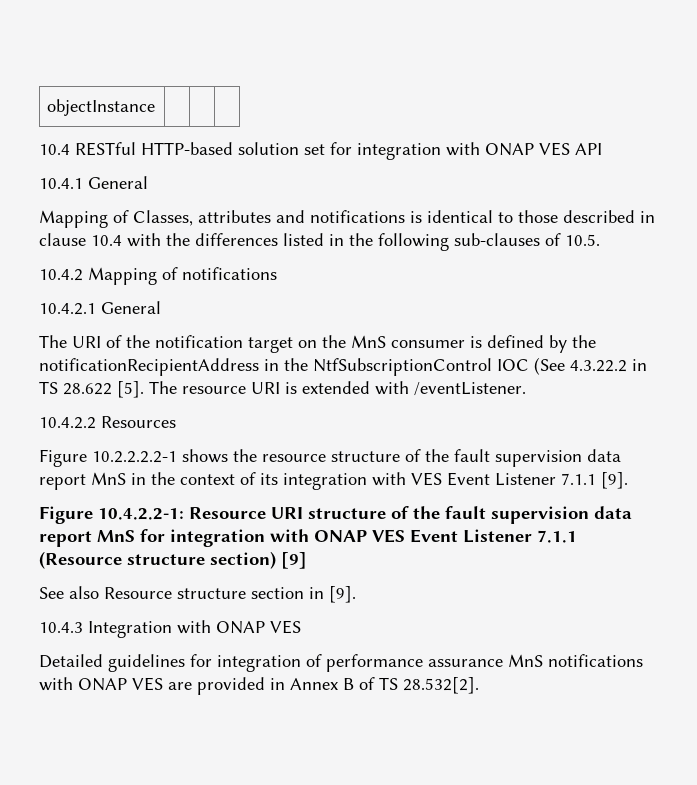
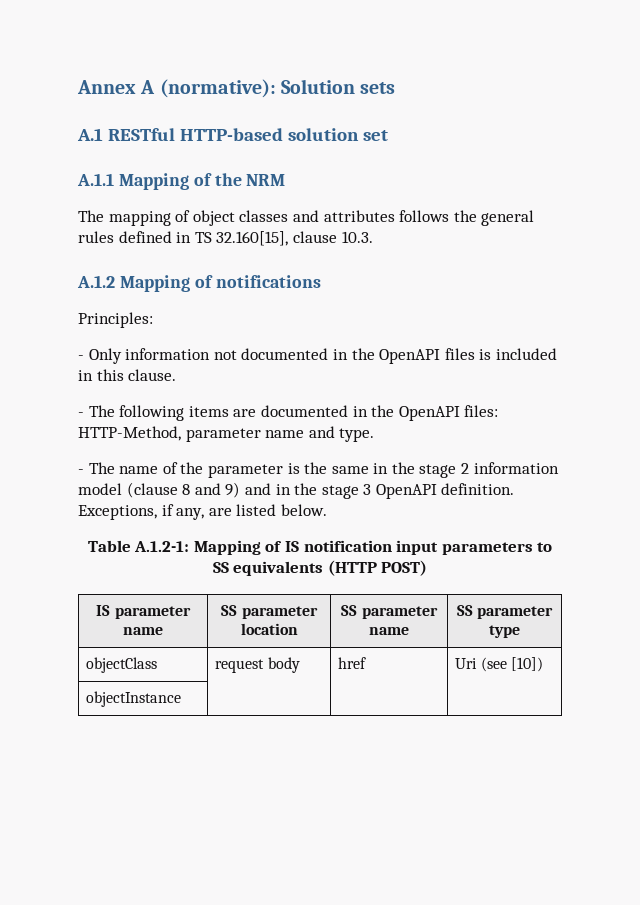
[47,99,156,116] [39,142,602,160] [39,176,148,189] [39,210,655,228] [39,233,600,251] [39,267,277,285] [39,301,161,315] [39,335,596,353] [39,357,647,376] [39,381,526,398] [39,416,176,429] [39,449,621,467] [39,472,628,490] [39,506,632,524] [39,529,577,547] [39,551,307,569] [39,586,356,603] [39,620,301,638] [39,654,643,672] [39,677,479,695] objectInstance | | | // 10.4 RESTful HTTP-based solution set for integration with ONAP VES API // 10.4.1 General // Mapping of Classes, attributes and notifications is identical to those described in clause 10.4 with the differences listed in the following sub-clauses of 10.5. // 10.4.2 Mapping of notifications // 10.4.2.1 General // The URI of the notification target on the MnS consumer is defined by the notificationRecipientAddress in the NtfSubscriptionControl IOC (See 4.3.22.2 in TS 28.622 [5]. The resource URI is extended with /eventListener. // 10.4.2.2 Resources // Figure 10.2.2.2.2-1 shows the resource structure of the fault supervision data report MnS in the context of its integration with VES Event Listener 7.1.1 [9]. // Figure 10.4.2.2-1: Resource URI structure of the fault supervision data report MnS for integration with ONAP VES Event Listener 7.1.1 (Resource structure section) [9] // See also Resource structure section in [9]. // 10.4.3 Integration with ONAP VES // Detailed guidelines for integration of performance assurance MnS notifications with ONAP VES are provided in Annex B of TS 28.532[2]. -> [77,79,396,98] [77,128,388,141] [77,173,286,190] [78,210,535,226] [78,231,373,246] [77,275,321,292] [78,312,153,328] [78,348,557,364] [78,369,177,381] [78,405,499,421] [78,426,375,442] [78,462,559,478] [78,482,515,499] [78,504,327,520] [87,540,553,555] [212,560,428,576] [96,605,191,619] [123,627,163,635] [221,605,318,619] [240,623,298,635] [341,605,438,619] [369,627,409,635] [456,605,554,619] [489,625,520,638] [86,657,158,673] [215,657,300,673] [338,657,367,669] [455,657,543,672] [86,691,182,707] Annex A (normative): Solution sets // A.1 RESTful HTTP-based solution set // A.1.1 Mapping of the NRM // The mapping of object classes and attributes follows the general rules defined in TS 32.160[15], clause 10.3. // A.1.2 Mapping of notifications // Principles: // - Only information not documented in the OpenAPI files is included in this clause. // - The following items are documented in the OpenAPI files: HTTP-Method, parameter name and type. // - The name of the parameter is the same in the stage 2 information model (clause 8 and 9) and in the stage 3 OpenAPI definition. Exceptions, if any, are listed below. // Table A.1.2-1: Mapping of IS notification input parameters to SS equivalents (HTTP POST) // IS parameter name | SS parameter location | SS parameter name | SS parameter type // objectClass | request body | href | Uri (see [10]) // objectInstance | | |

